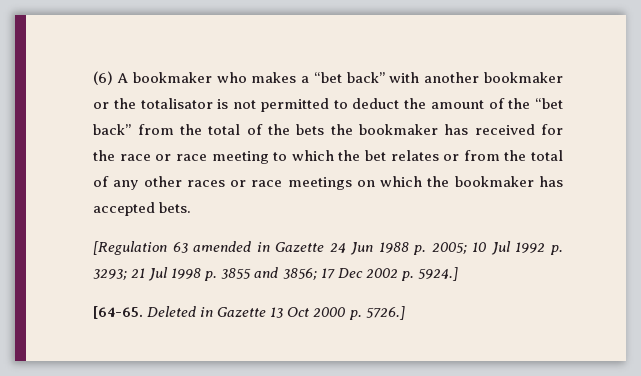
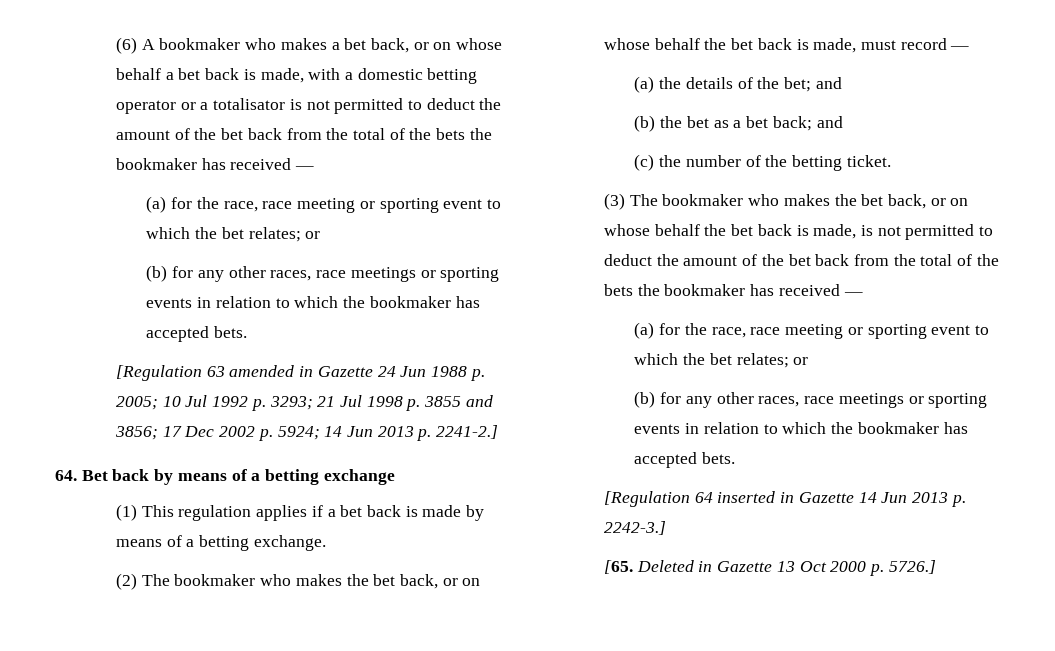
[313,72,563,83] [93,98,136,109] “bet back” with another bookmaker or the -> [344,38,503,53] [115,68,478,84] [115,100,209,114] bet back, or on whose behalf a bet back is made, with a domestic betting operator or a
[534,98,563,109] [93,124,132,135] “bet back” -> [221,128,282,140] bet back
[541,124,563,135] [93,150,564,164] [93,176,375,190] for the race or race meeting to which the bet relates or from the total of any other races or race meetings on -> [295,166,315,170] [146,196,501,213] [146,227,321,242] [146,265,500,282] [146,296,290,308] — // (a) for the race, race meeting or sporting event to which the bet relates; or // (b) for any other races, race meetings or sporting events in relation to
[417,267,458,281] [93,306,144,319] 5924.] // [64-65. -> [277,425,499,441] [55,469,395,485] [115,504,485,521] [115,535,326,551] [115,573,481,590] [603,38,970,53] [634,76,842,93] [634,115,843,132] [634,154,891,171] [603,193,969,210] [603,224,994,240] [603,254,999,266] [603,284,863,296] [634,322,989,339] [634,353,809,368] [634,391,988,408] [634,422,968,434] [634,452,736,468] [603,491,966,507] [603,521,666,535] [603,560,633,574] 5924; 14 Jun 2013 p. 2241-2.] // 64. Bet back by means of a betting exchange // (1) This regulation applies if a bet back is made by means of a betting exchange. // (2) The bookmaker who makes the bet back, or on whose behalf the bet back is made, must record — // (a) the details of the bet; and // (b) the bet as a bet back; and // (c) the number of the betting ticket. // (3) The bookmaker who makes the bet back, or on whose behalf the bet back is made, is not permitted to deduct the amount of the bet back from the total of the bets the bookmaker has received — // (a) for the race, race meeting or sporting event to which the bet relates; or // (b) for any other races, race meetings or sporting events in relation to which the bookmaker has accepted bets. // [Regulation 64 inserted in Gazette 14 Jun 2013 p. 2242-3.] // [65.

